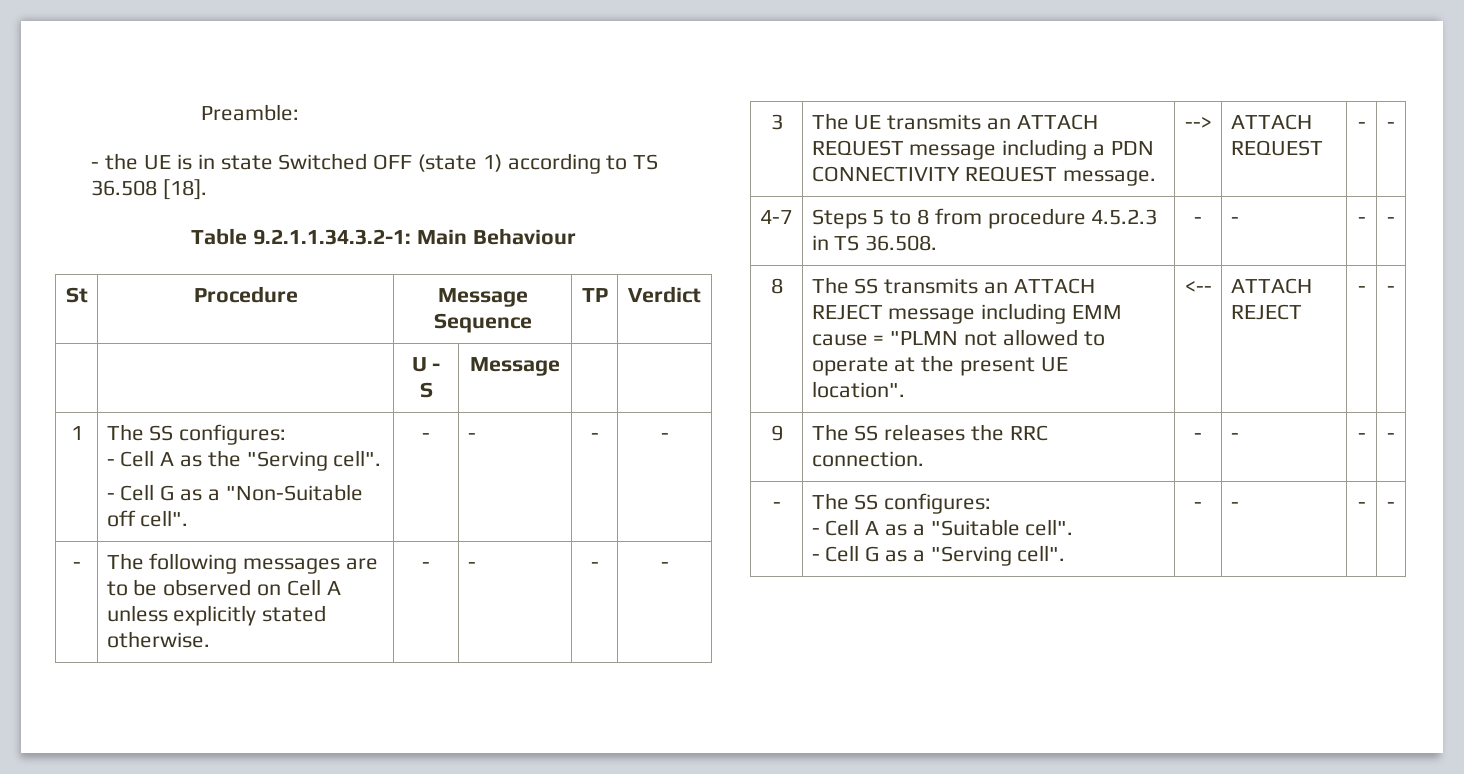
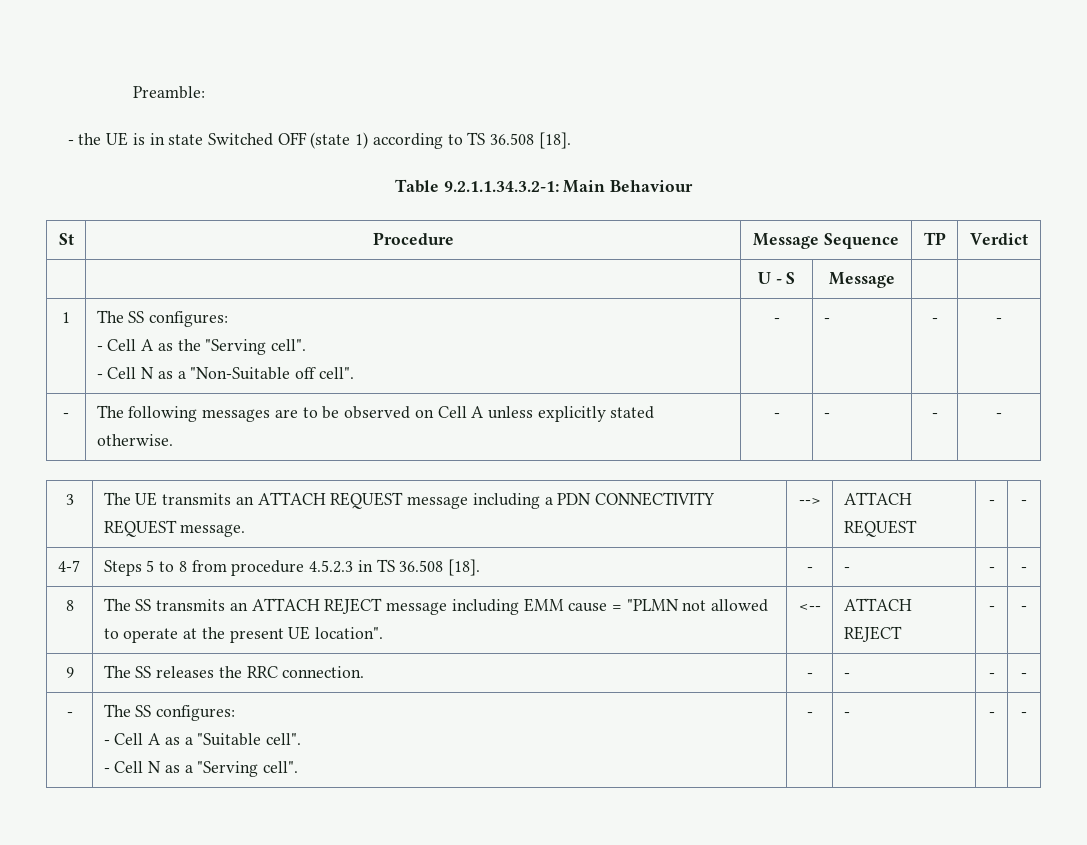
[160,485,175,501] G -> [141,367,155,379] N
[865,235,938,251] 36.508. -> [399,559,480,576] 36.508 [18].
[865,546,880,562] G -> [148,761,162,773] N

